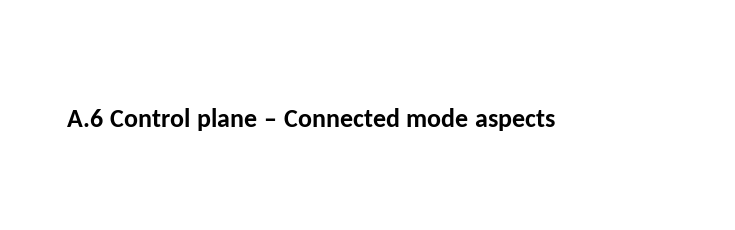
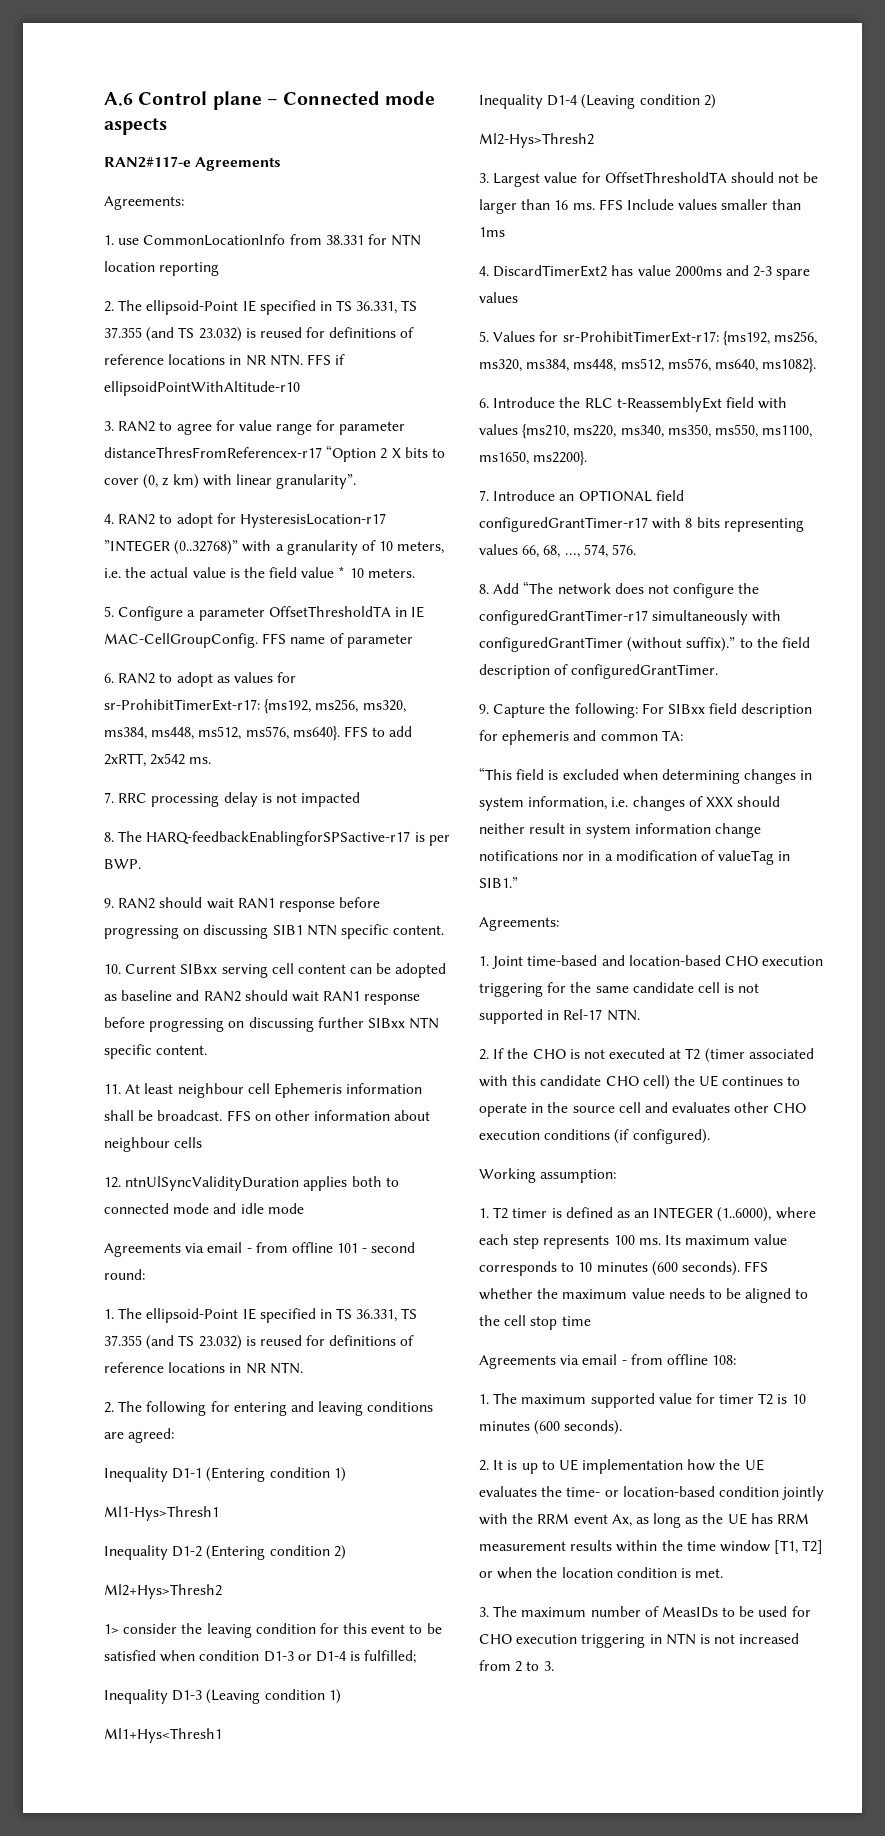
(556, 120) none -> [104,156,282,171] [104,196,184,210] [104,234,422,246] [104,261,220,276] [104,300,418,315] [104,327,415,342] [104,354,346,366] [104,381,300,396] [104,420,406,435] [104,445,445,462] [104,474,357,489] [104,513,386,528] [104,540,445,555] [104,566,415,578] [104,606,425,621] [104,633,413,648] [104,672,297,687] [104,699,406,714] [104,726,413,741] [104,753,212,767] [104,792,361,807] [104,831,450,846] [104,859,141,869] [104,897,381,912] [104,924,445,939] [104,963,447,978] [104,990,421,1005] [104,1017,440,1032] [104,1044,208,1059] [104,1083,423,1098] [104,1110,431,1121] [104,1137,203,1152] [104,1176,399,1191] [104,1203,304,1214] [104,1242,416,1257] [104,1269,145,1280] [104,1308,418,1323] [104,1335,415,1350] [104,1362,303,1374] [104,1401,434,1416] [104,1428,175,1443] [104,1467,346,1482] [104,1506,219,1521] [104,1545,346,1560] [104,1584,222,1599] [104,1623,442,1638] [104,1650,417,1664] [104,1689,341,1704] [104,1728,222,1743] [479,94,716,109] [479,133,594,148] [479,172,819,187] [479,199,802,214] [479,227,505,237] [479,265,811,280] [479,292,518,303] [479,331,817,346] [479,358,817,373] [479,397,788,412] [479,424,813,439] [479,451,588,466] [479,490,684,502] [479,517,804,532] [479,544,636,558] [479,581,760,598] [479,610,782,625] [479,637,810,652] [479,664,719,679] [479,703,813,718] [479,730,683,745] [479,767,813,784] [479,796,781,811] [479,823,761,838] [479,850,791,865] [479,877,518,888] [479,917,559,931] [479,955,824,969] [479,982,760,997] [479,1009,640,1024] [479,1048,814,1063] [479,1075,801,1090] [479,1102,807,1117] [479,1129,710,1144] [479,1168,617,1183] [479,1207,816,1222] [479,1234,788,1249] [479,1261,769,1276] [479,1288,809,1303] [479,1315,591,1330] [479,1354,737,1369] [479,1393,806,1408] [479,1420,623,1435] [479,1459,764,1474] [479,1486,825,1501] [479,1513,810,1528] [479,1540,824,1554] [479,1567,724,1579] [479,1606,811,1618] [479,1633,800,1648] [479,1660,554,1672] // RAN2#117-e Agreements // Agreements: // 1. use CommonLocationInfo from 38.331 for NTN location reporting // 2. The ellipsoid-Point IE specified in TS 36.331, TS 37.355 (and TS 23.032) is reused for definitions of reference locations in NR NTN. FFS if ellipsoidPointWithAltitude-r10 // 3. RAN2 to agree for value range for parameter distanceThresFromReferencex-r17 “Option 2 X bits to cover (0, z km) with linear granularity”. // 4. RAN2 to adopt for HysteresisLocation-r17 ”INTEGER (0..32768)” with a granularity of 10 meters, i.e. the actual value is the field value * 10 meters. // 5. Configure a parameter OffsetThresholdTA in IE MAC-CellGroupConfig. FFS name of parameter // 6. RAN2 to adopt as values for sr-ProhibitTimerExt-r17: {ms192, ms256, ms320, ms384, ms448, ms512, ms576, ms640}. FFS to add 2xRTT, 2x542 ms. // 7. RRC processing delay is not impacted // 8. The HARQ-feedbackEnablingforSPSactive-r17 is per BWP. // 9. RAN2 should wait RAN1 response before progressing on discussing SIB1 NTN specific content. // 10. Current SIBxx serving cell content can be adopted as baseline and RAN2 should wait RAN1 response before progressing on discussing further SIBxx NTN specific content. // 11. At least neighbour cell Ephemeris information shall be broadcast. FFS on other information about neighbour cells // 12. ntnUlSyncValidityDuration applies both to connected mode and idle mode // Agreements via email - from offline 101 - second round: // 1. The ellipsoid-Point IE specified in TS 36.331, TS 37.355 (and TS 23.032) is reused for definitions of reference locations in NR NTN. // 2. The following for entering and leaving conditions are agreed: // Inequality D1-1 (Entering condition 1) // Ml1-Hys>Thresh1 // Inequality D1-2 (Entering condition 2) // Ml2+Hys>Thresh2 // 1> consider the leaving condition for this event to be satisfied when condition D1-3 or D1-4 is fulfilled; // Inequality D1-3 (Leaving condition 1) // Ml1+Hys<Thresh1 // Inequality D1-4 (Leaving condition 2) // Ml2-Hys>Thresh2 // 3. Largest value for OffsetThresholdTA should not be larger than 16 ms. FFS Include values smaller than 1ms // 4. DiscardTimerExt2 has value 2000ms and 2-3 spare values // 5. Values for sr-ProhibitTimerExt-r17: {ms192, ms256, ms320, ms384, ms448, ms512, ms576, ms640, ms1082}. // 6. Introduce the RLC t-ReassemblyExt field with values {ms210, ms220, ms340, ms350, ms550, ms1100, ms1650, ms2200}. // 7. Introduce an OPTIONAL field configuredGrantTimer-r17 with 8 bits representing values 66, 68, …, 574, 576. // 8. Add “The network does not configure the configuredGrantTimer-r17 simultaneously with configuredGrantTimer (without suffix).” to the field description of configuredGrantTimer. // 9. Capture the following: For SIBxx field description for ephemeris and common TA: // “This field is excluded when determining changes in system information, i.e. changes of XXX should neither result in system information change notifications nor in a modification of valueTag in SIB1.” // Agreements: // 1. Joint time-based and location-based CHO execution triggering for the same candidate cell is not supported in Rel-17 NTN. // 2. If the CHO is not executed at T2 (timer associated with this candidate CHO cell) the UE continues to operate in the source cell and evaluates other CHO execution conditions (if configured). // Working assumption: // 1. T2 timer is defined as an INTEGER (1..6000), where each step represents 100 ms. Its maximum value corresponds to 10 minutes (600 seconds). FFS whether the maximum value needs to be aligned to the cell stop time // Agreements via email - from offline 108: // 1. The maximum supported value for timer T2 is 10 minutes (600 seconds). // 2. It is up to UE implementation how the UE evaluates the time- or location-based condition jointly with the RRM event Ax, as long as the UE has RRM measurement results within the time window [T1, T2] or when the location condition is met. // 3. The maximum number of MeasIDs to be used for CHO execution triggering in NTN is not increased from 2 to 3.

